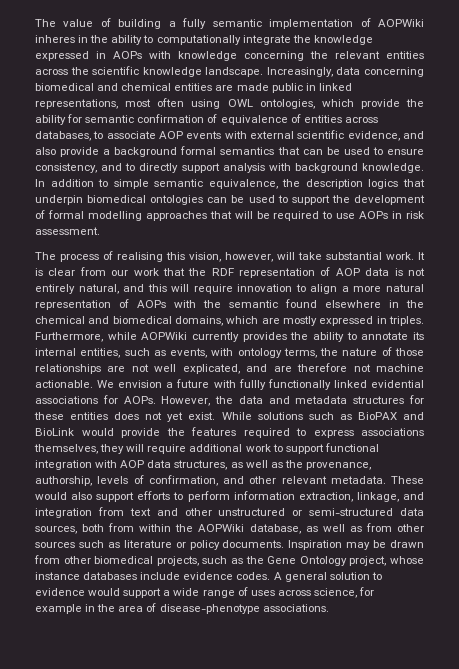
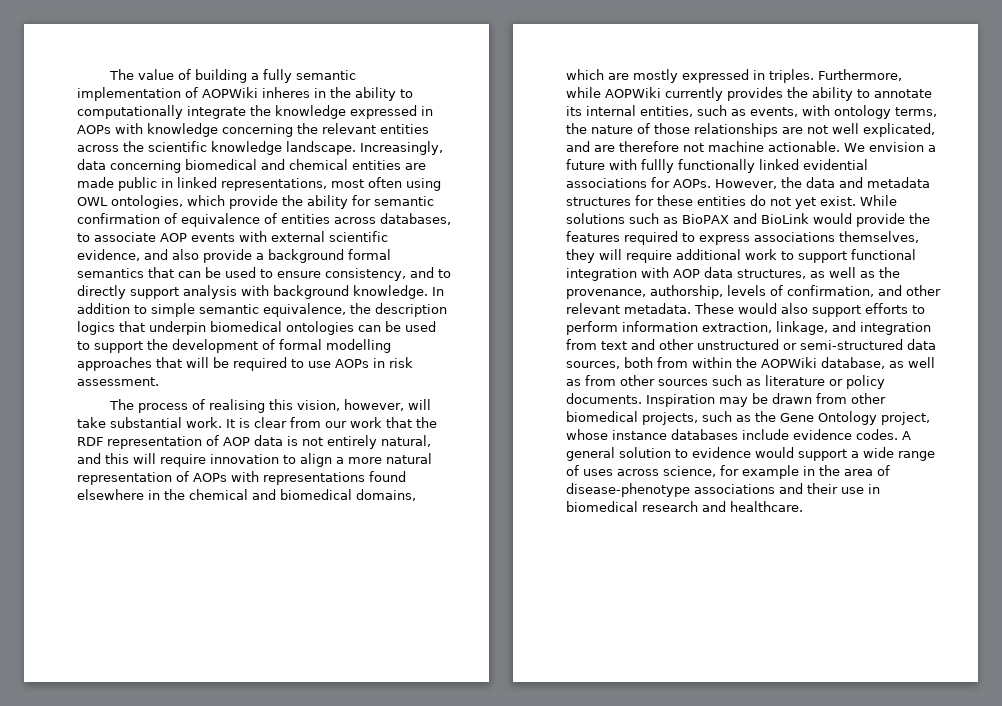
[203,300,278,308] the semantic -> [263,472,365,485] representations
[114,412,140,420] does -> [750,195,766,206] do
[262,604,329,612] associations. -> [694,483,880,494] [566,501,803,512] associations and their use in biomedical research and healthcare.

